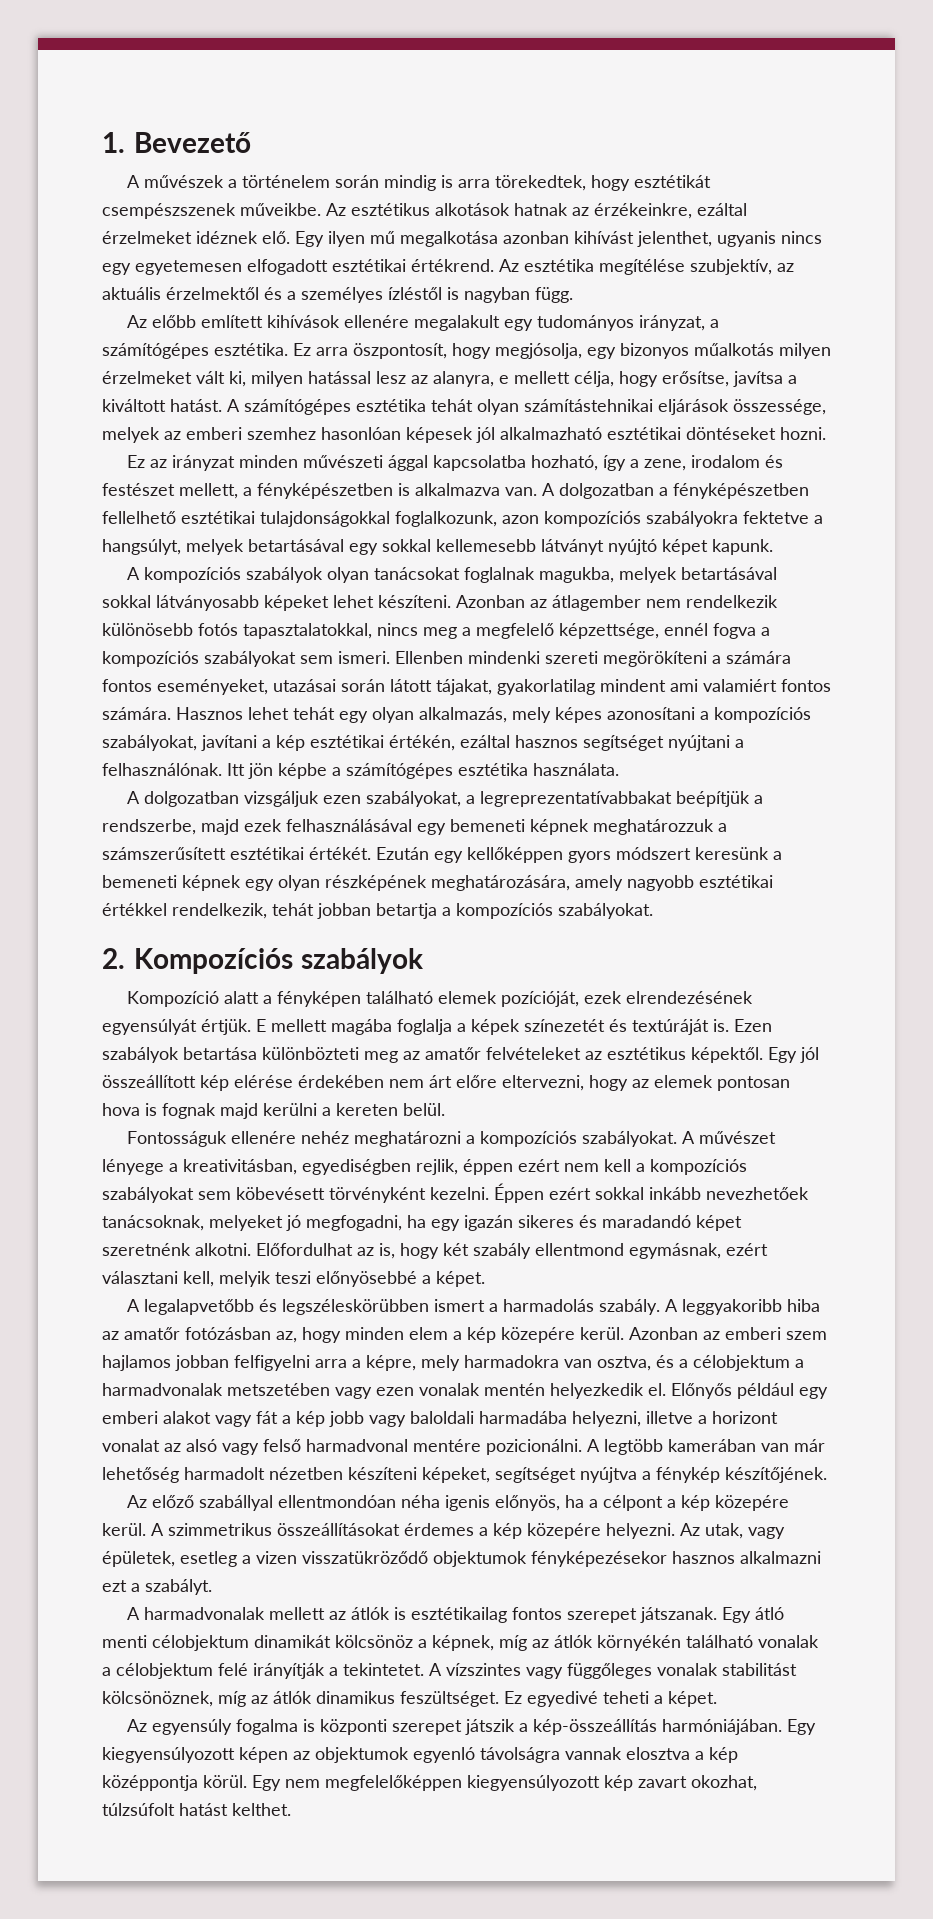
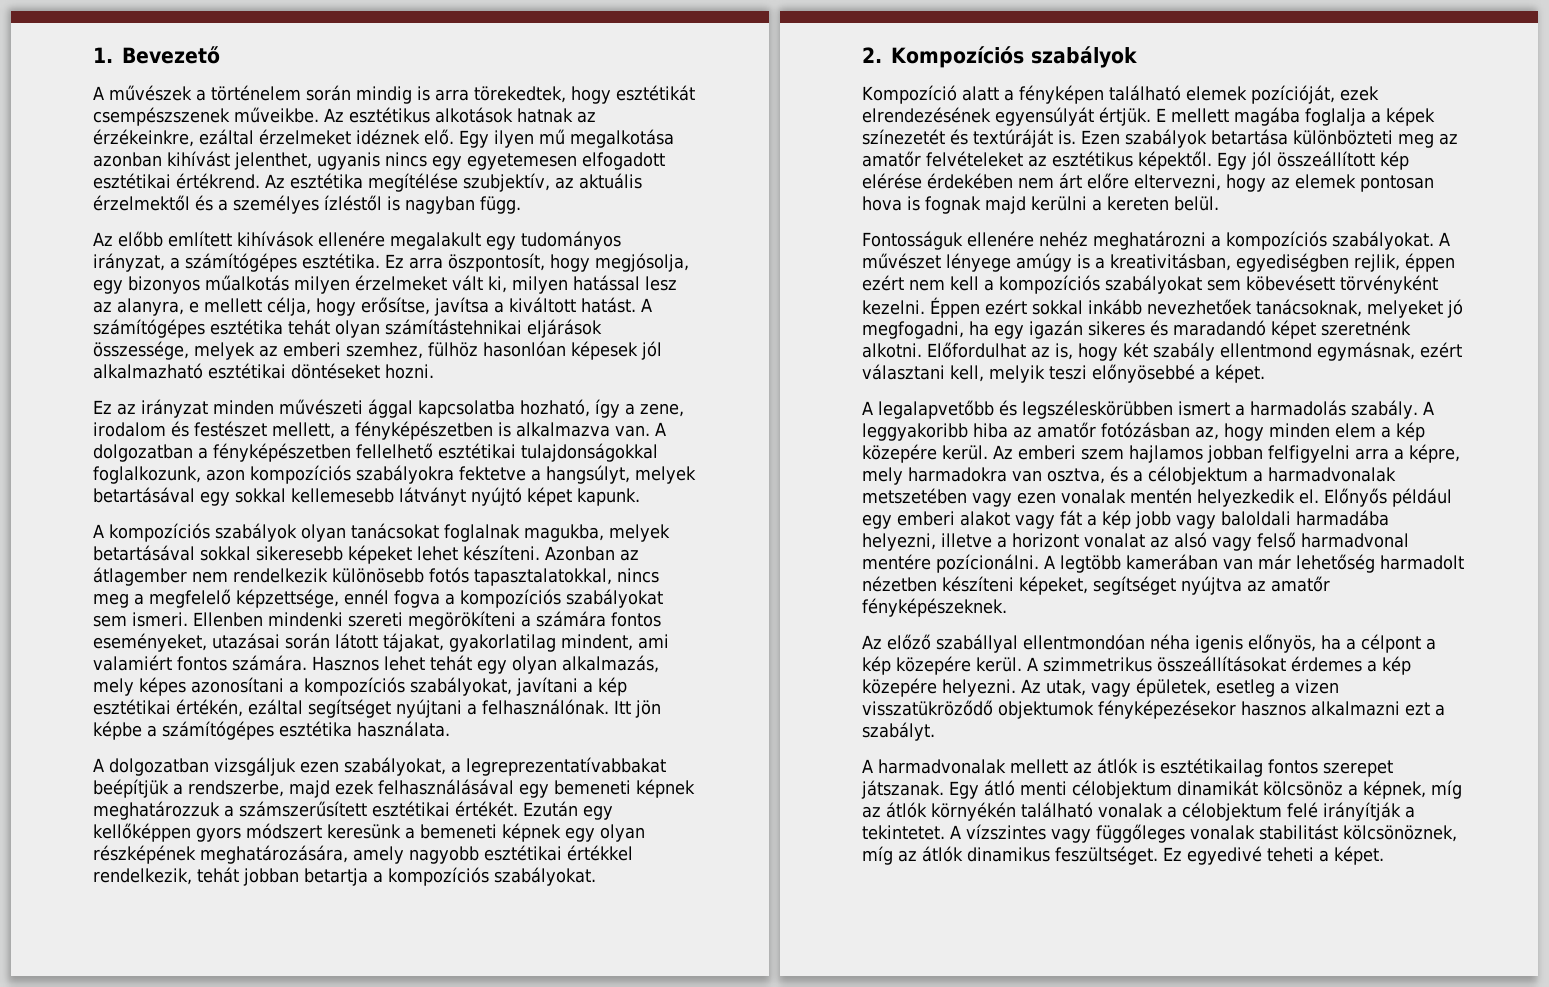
[247,427,316,440] szemhez -> [346,342,478,359] szemhez, fülhöz
[156,595,259,611] látványosabb -> [256,546,343,561] sikeresebb
[600,679,666,692] mindent -> [561,634,633,651] mindent,
[515,735,578,748] hasznos -> (303, 707) none
(164, 1167) none -> [1016,253,1090,272] amúgy is
[629,1327,720,1340] Azonban az -> [993,445,1013,459] Az
[486,1439,582,1455] pozicionálni. -> [936,554,1039,573] pozícionálni.
[642,1467,827,1483] a fénykép készítőjének. -> [1247,576,1330,592] [862,598,1007,617] az amatőr fényképészeknek.
[127,1719,817,1735] [102,1747,738,1763] [102,1775,757,1791] [102,1803,291,1816] // Az egyensúly fogalma is központi szerepet játszik a kép-összeállítás harmóniájában. Egy kiegyensúlyozott képen az objektumok egyenló távolságra vannak elosztva a kép középpontja körül. Egy nem megfelelőképpen kiegyensúlyozott kép zavart okozhat, túlzsúfolt hatást kelthet. -> (1384, 855) none

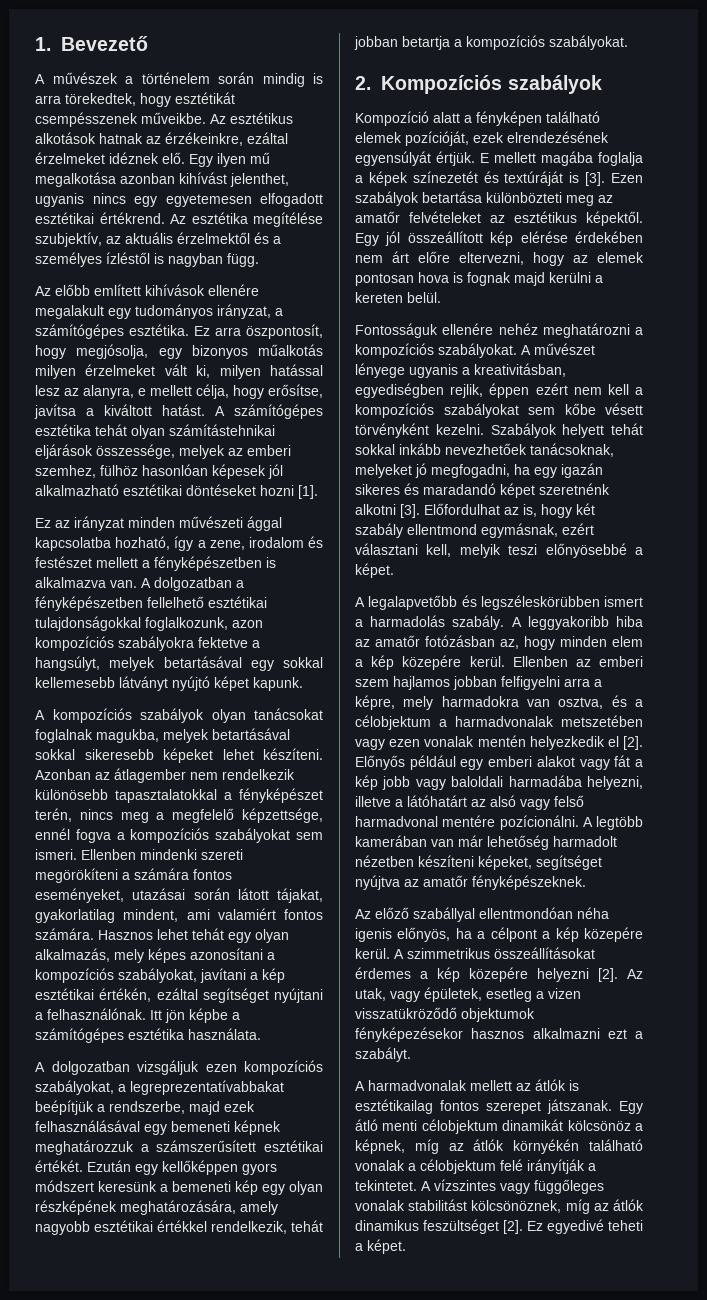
[93,107,230,126] csempészszenek -> [35,112,138,127] csempésszenek
[385,364,434,379] hozni. -> [260,485,318,499] hozni [1].
[272,422,335,439] mellett, -> [96,557,138,568] mellett
[429,567,612,586] fotós tapasztalatokkal, -> [115,788,323,803] [35,808,72,822] tapasztalatokkal a fényképészet terén,
(339, 767) none -> [244,1060,323,1075] kompozíciós
[502,823,561,842] képnek -> [235,1180,258,1195] kép
[1058,130,1076,145] is. -> [569,172,606,186] is [3].
[1016,253,1090,272] amúgy is -> [409,364,458,378] ugyanis
[1246,275,1438,294] [862,297,1027,318] köbevésett törvényként kezelni. Éppen ezért -> [564,403,643,415] [355,423,643,438] kőbe vésett törvényként kezelni. Szabályok helyett tehát
[862,343,922,358] alkotni. -> [355,504,420,518] alkotni [3].
[993,445,1013,459] Az -> [512,656,591,667] Ellenben az
[1299,489,1319,504] el. -> [607,736,643,750] el [2].
[1012,533,1145,548] horizont vonalat -> [407,795,467,807] látóhatárt
[942,679,1016,697] helyezni. -> [537,968,618,982] helyezni [2].
[1055,846,1158,865] feszültséget. -> [423,1219,523,1234] feszültséget [2].

